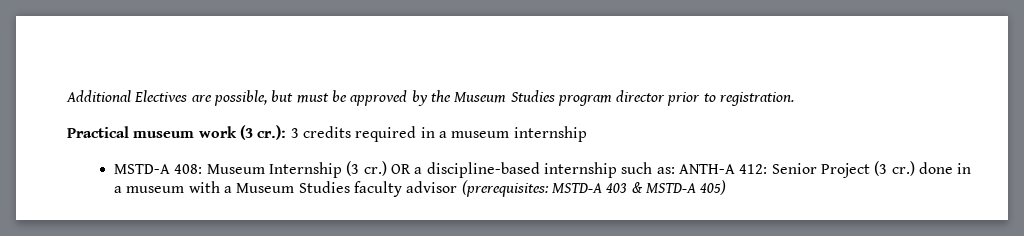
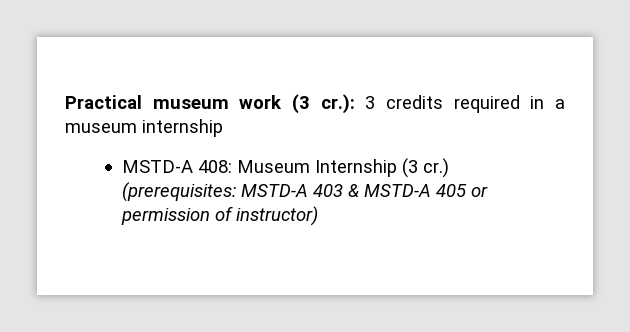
[66,90,795,106] Additional Electives are possible, but must be approved by the Museum Studies program director prior to registration. // -> (65, 102) none
[391,161,972,178] [114,181,458,197] OR a discipline-based internship such as: ANTH-A 412: Senior Project (3 cr.) done in a museum with a Museum Studies faculty advisor -> (449, 168) none
[700,180,727,195] 405) -> [435,184,488,197] [120,206,318,226] 405 or permission of instructor)

